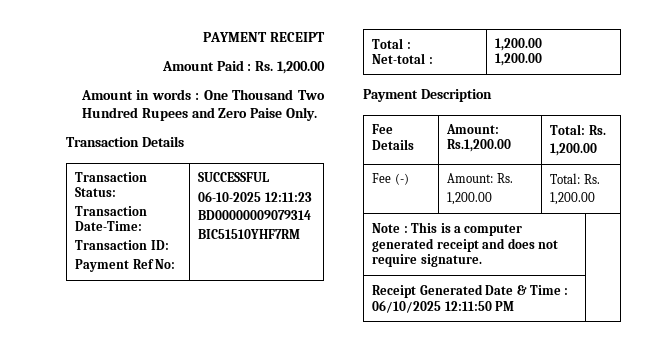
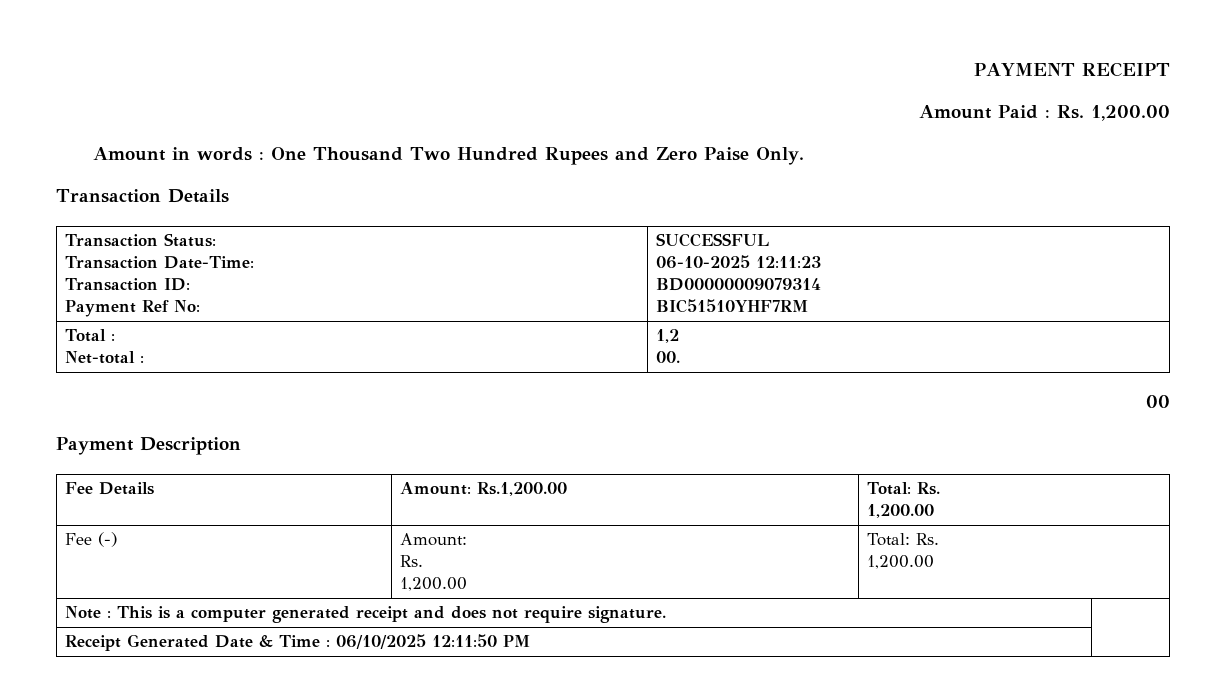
[495,38,543,51] [495,53,543,66] 1,200.00 // 1,200.00 -> [655,329,679,343] [655,351,680,363] [1146,395,1170,408] 1,2 // 00. // 00
(494, 178) none -> (467, 539) //

